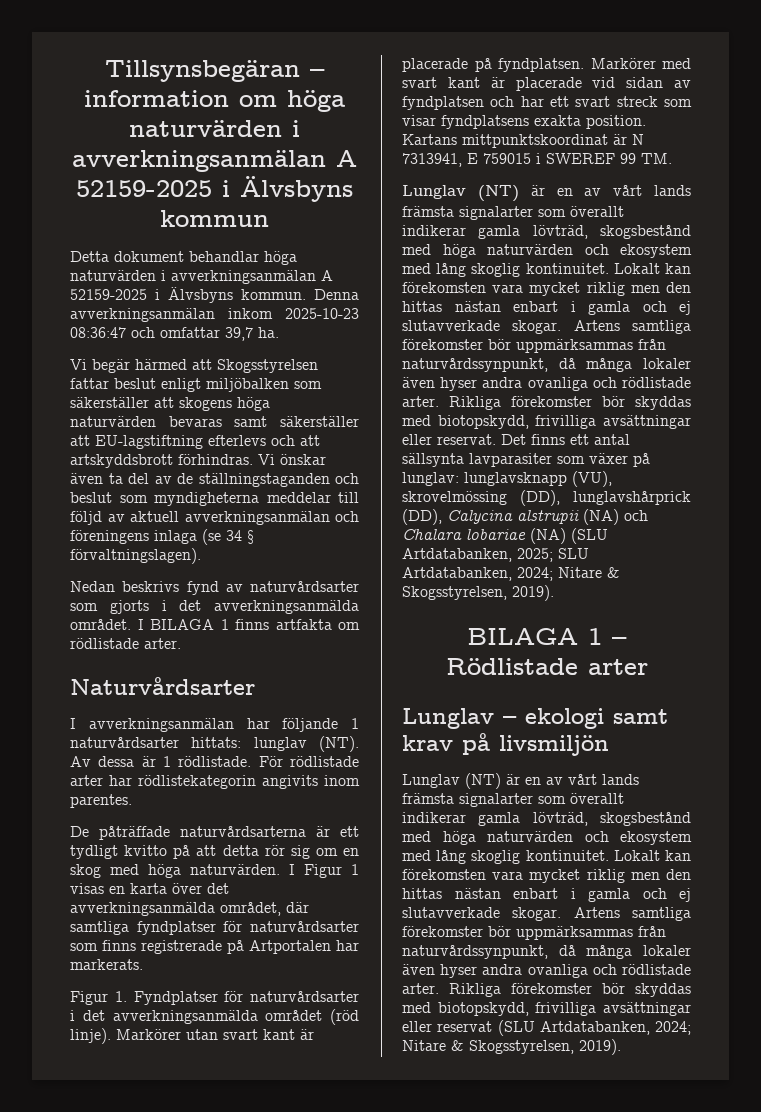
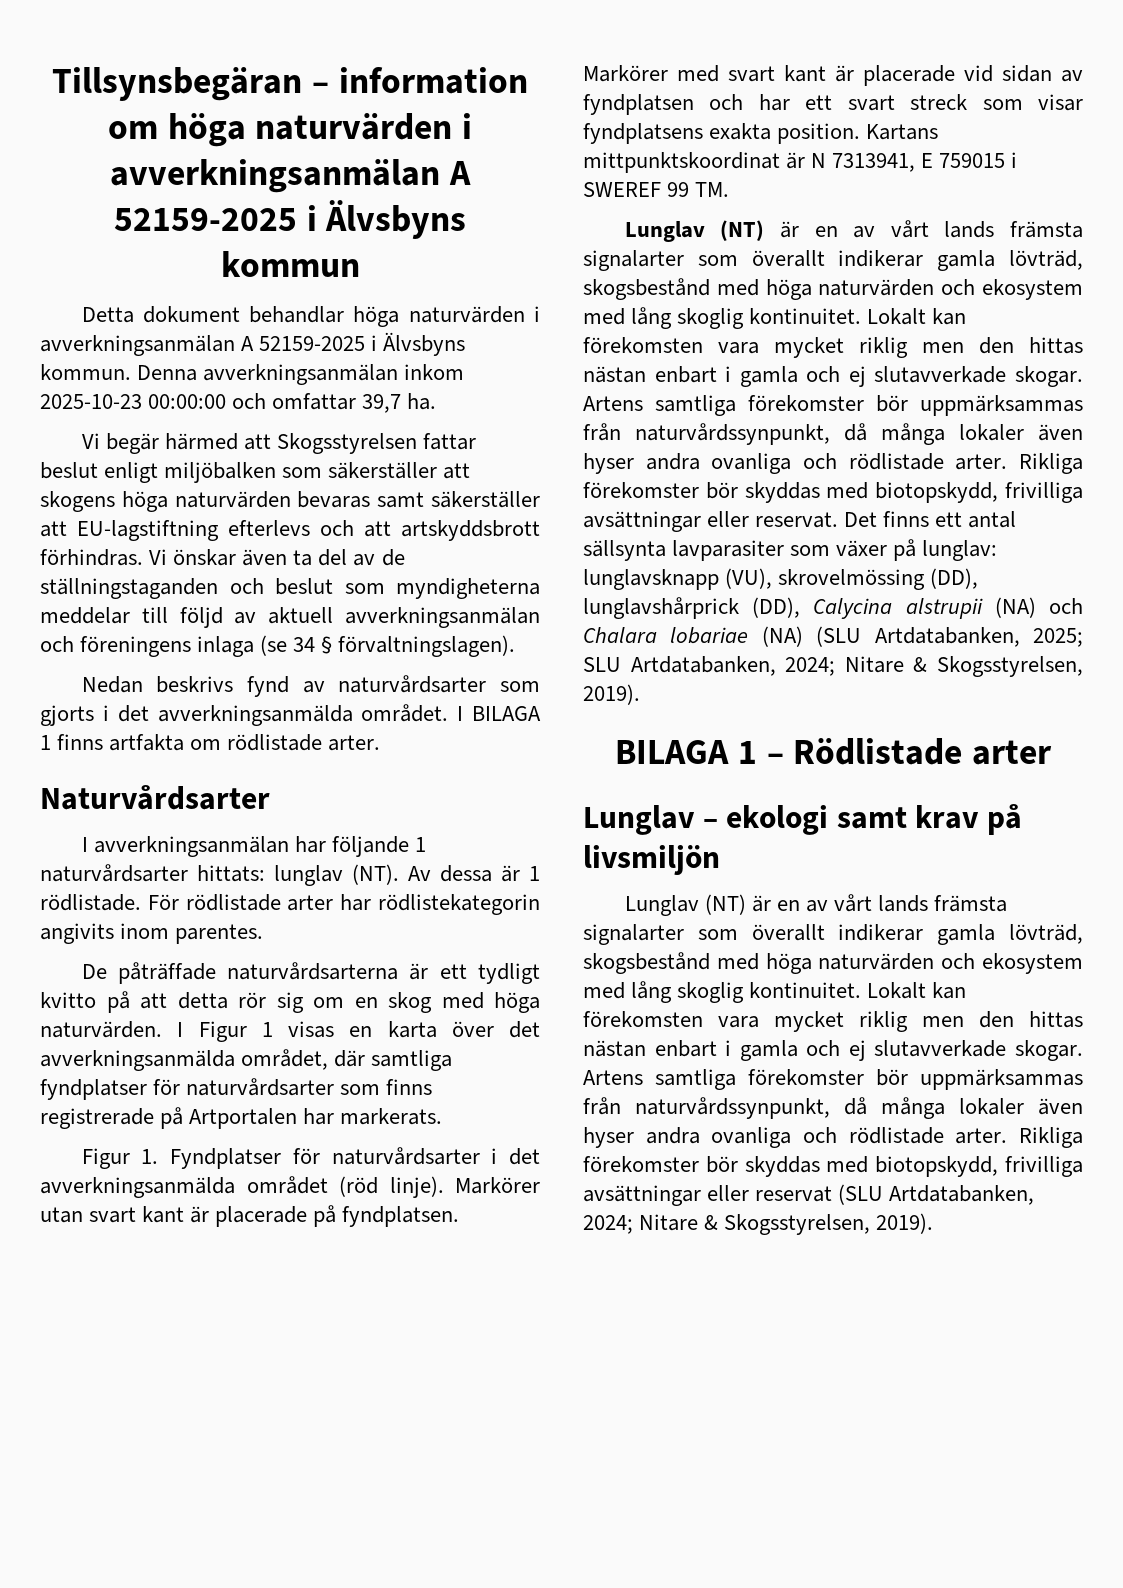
[70,327,126,338] 08:36:47 -> [148,394,227,409] 00:00:00

